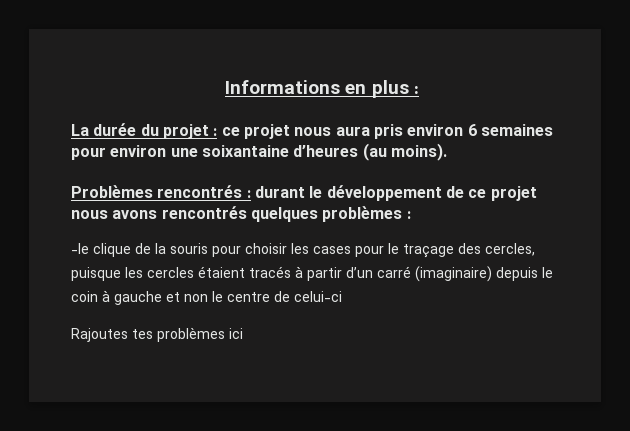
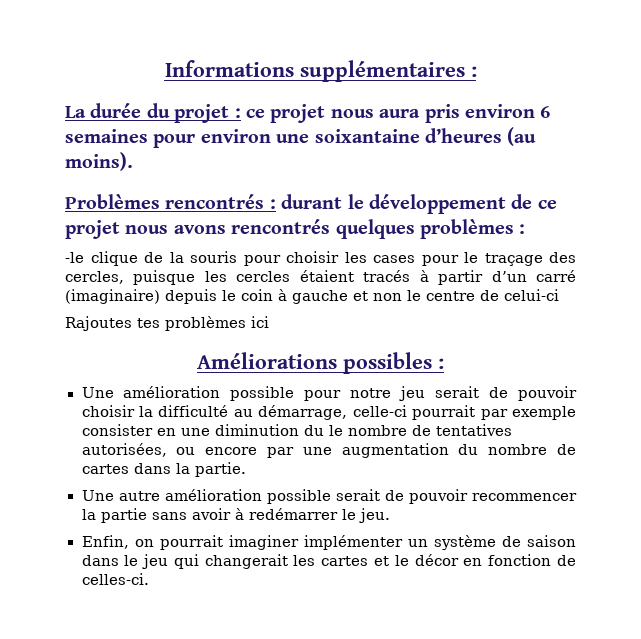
[345,80,409,98] en plus -> [299,60,465,82] supplémentaires
(243, 333) none -> [197,352,444,374] [81,386,577,401] [81,405,576,420] [81,424,512,436] [81,443,576,458] [81,462,246,477] [81,489,577,504] [81,508,390,523] [81,535,576,550] [81,554,577,569] [81,573,149,585] // Améliorations possibles : // Une amélioration possible pour notre jeu serait de pouvoir choisir la difficulté au démarrage, celle-ci pourrait par exemple consister en une diminution du le nombre de tentatives autorisées, ou encore par une augmentation du nombre de cartes dans la partie. // Une autre amélioration possible serait de pouvoir recommencer la partie sans avoir à redémarrer le jeu. // Enfin, on pourrait imaginer implémenter un système de saison dans le jeu qui changerait les cartes et le décor en fonction de celles-ci.

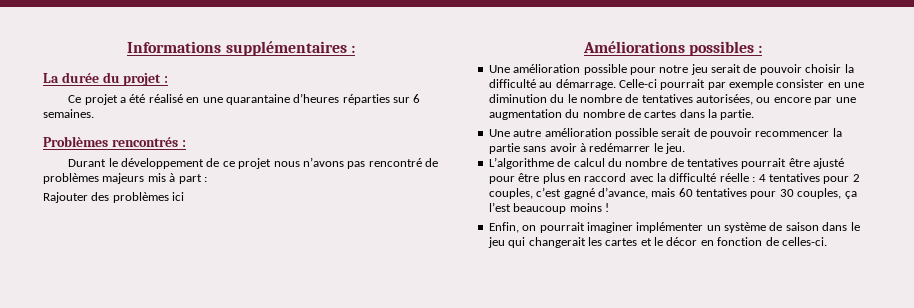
[246,104,551,123] [65,127,537,148] [65,152,133,171] ce projet nous aura pris environ 6 semaines pour environ une soixantaine d’heures (au moins). -> [68,93,421,105] [43,109,94,118] // Ce projet a été réalisé en une quarantaine d’heures réparties sur 6 semaines.
[281,194,343,209] durant -> [68,159,107,167] // Durant
[173,219,526,239] [65,251,576,266] [65,270,577,285] [65,289,559,304] [65,316,160,331] avons rencontrés quelques problèmes : // -le clique de la souris pour choisir les cases pour le traçage des cercles, puisque les cercles étaient tracés à partir d’un carré (imaginaire) depuis le coin à gauche et non le centre de celui-ci // Rajoutes tes -> [302,157,439,169] [43,173,207,184] [43,192,110,203] n’avons pas rencontré de problèmes majeurs mis à part : // Rajouter des
[258,405,407,420] démarrage, celle-ci -> [555,79,657,90] démarrage. Celle-ci
(390, 515) none -> [488,157,845,169] [488,173,860,184] [488,187,857,199] [488,202,609,214] // L’algorithme de calcul du nombre de tentatives pourrait être ajusté pour être plus en raccord avec la difficulté réelle : 4 tentatives pour 2 couples, c’est gagné d’avance, mais 60 tentatives pour 30 couples, ça l’est beaucoup moins !

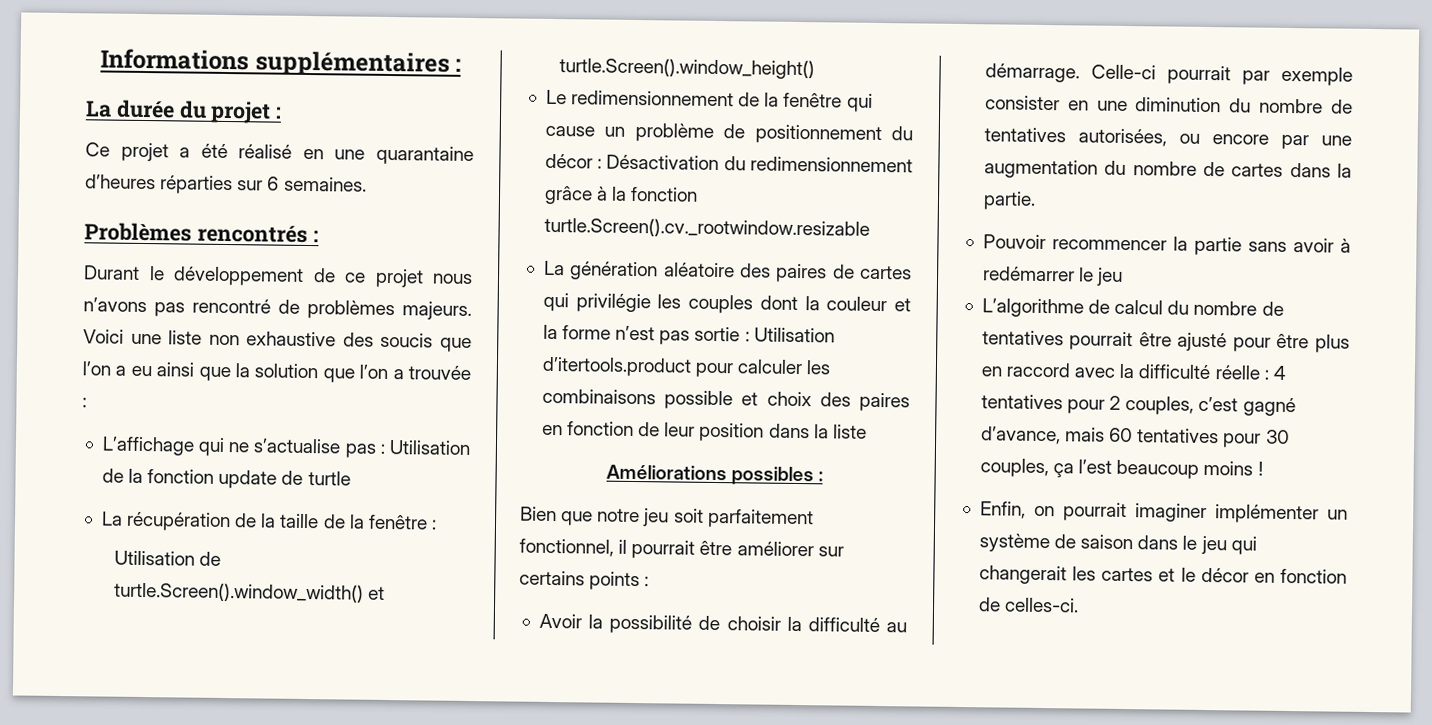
[102,173,207,184] [43,192,185,203] [582,41,763,56] [488,64,802,75] majeurs mis à part : // Rajouter des problèmes ici // Améliorations possibles : // Une amélioration possible pour notre jeu serait de pouvoir -> [402,301,472,321] [83,329,472,353] [82,361,471,383] [82,397,87,408] [101,436,472,458] [101,468,351,489] [100,511,437,532] [114,550,222,566] [114,581,386,603] [559,57,816,80] [545,89,873,112] [544,122,913,145] [544,153,913,173] [543,185,699,205] [543,216,870,239] [543,260,913,283] [542,292,911,314] [542,324,835,345] [541,356,832,378] [541,388,910,412] [541,421,867,442] [605,464,824,486] [520,506,814,529] [519,538,844,559] [519,570,650,591] [538,613,721,634] majeurs. Voici une liste non exhaustive des soucis que l’on a eu ainsi que la solution que l’on a trouvée : // L’affichage qui ne s’actualise pas : Utilisation de la fonction update de turtle // La récupération de la taille de la fenêtre : // Utilisation de turtle.Screen().window_width() et turtle.Screen().window_height() // Le redimensionnement de la fenêtre qui cause un problème de positionnement du décor : Désactivation du redimensionnement grâce à la fonction turtle.Screen().cv._rootwindow.resizable // La génération aléatoire des paires de cartes qui privilégie les couples dont la couleur et la forme n’est pas sortie : Utilisation d’itertools.product pour calculer les combinaisons possible et choix des paires en fonction de leur position dans la liste // Améliorations possibles : // Bien que notre jeu soit parfaitement fonctionnel, il pourrait être améliorer sur certains points : // Avoir la possibilité de
[567,94,577,103] le -> (1252, 105) none
[488,128,752,139] Une autre amélioration possible serait de pouvoir -> [982,234,1046,250] Pouvoir
[665,143,685,154] jeu. -> [1096,267,1124,286] jeu

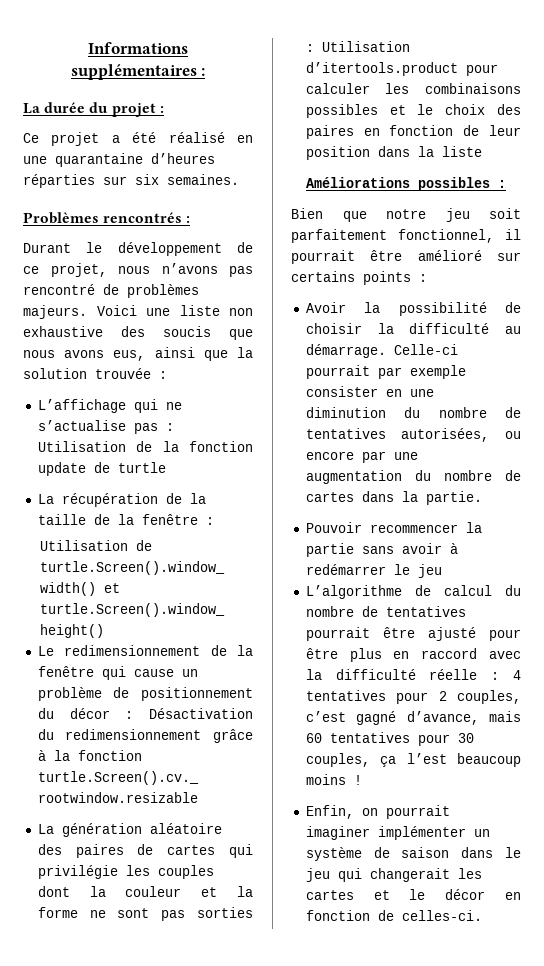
[267,176,280,191] 6 -> [135,174,159,185] six
[374,268,424,288] projet -> [50,263,107,277] projet,
[82,361,152,377] l’on a eu -> [23,350,146,361] nous avons eus,
[322,364,404,383] que l’on a -> (87, 373) none
[615,325,741,345] n’est pas sortie -> [89,907,253,921] ne sont pas sorties
[664,390,759,410] possible et -> [305,104,434,118] possibles et le
[736,541,814,557] améliorer -> [417,250,482,261] amélioré

